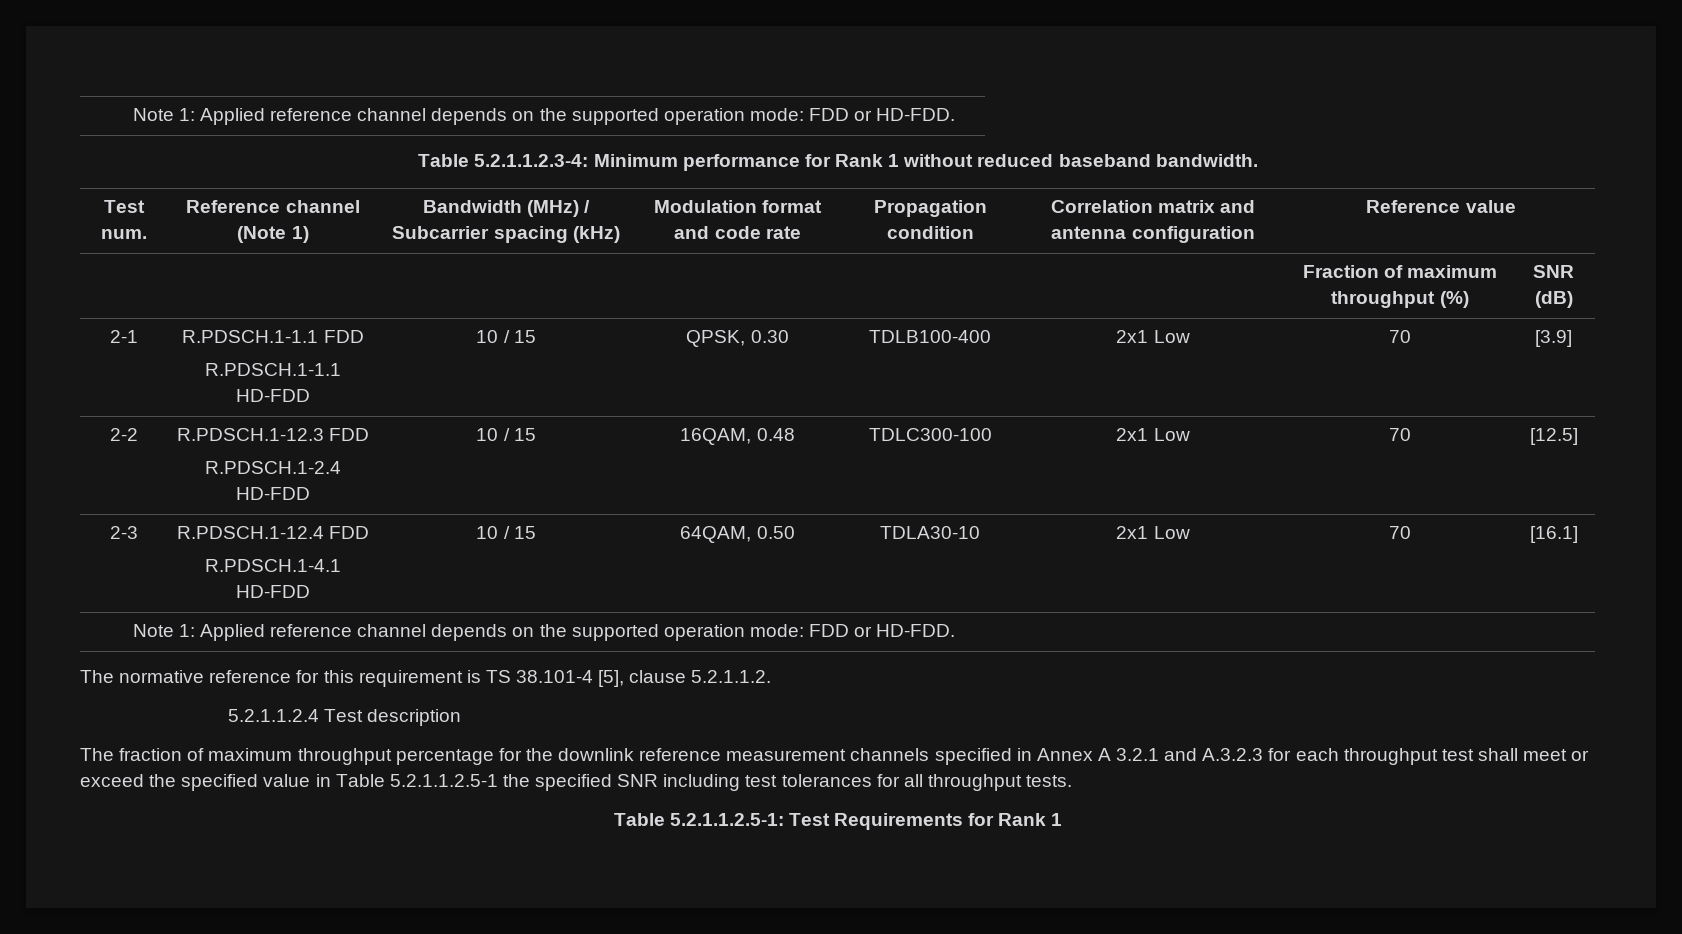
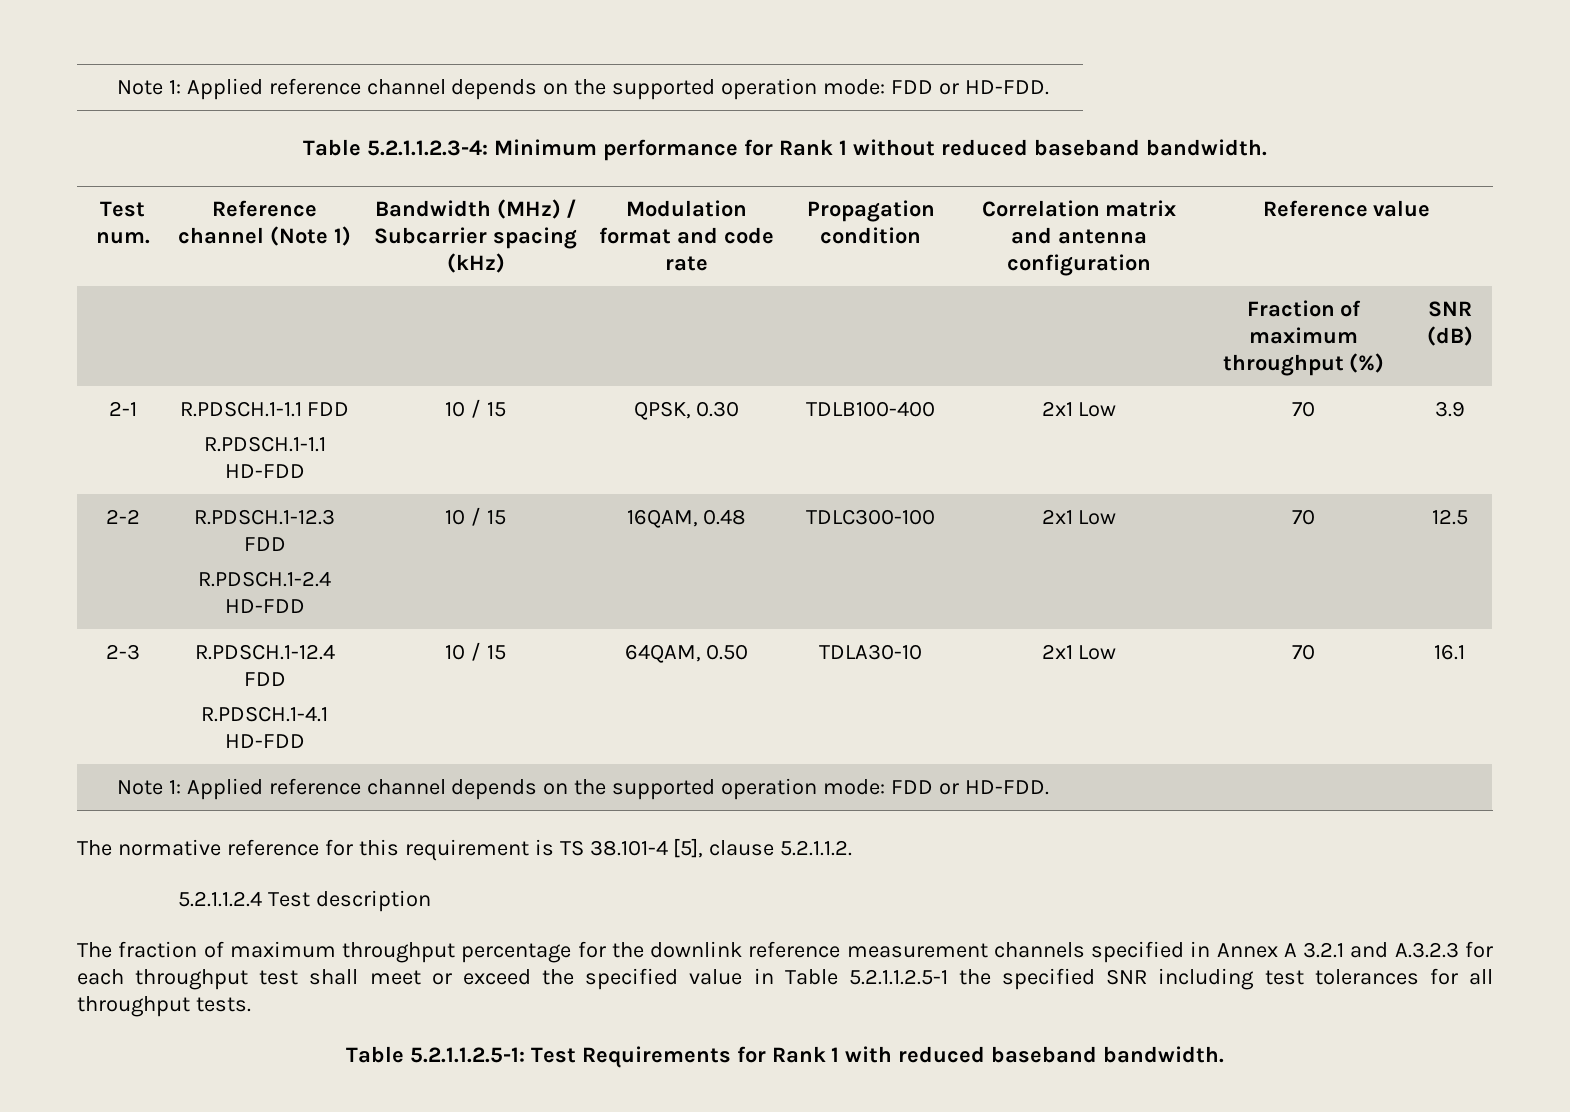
[1535,330,1572,347] [3.9] -> [1434,401,1465,417] 3.9
[1529,428,1578,445] [12.5] -> [1431,509,1468,525] 12.5
[1529,526,1578,543] [16.1] -> [1434,644,1465,660] 16.1
(1063, 819) none -> [845,1046,1225,1063] with reduced baseband bandwidth.

